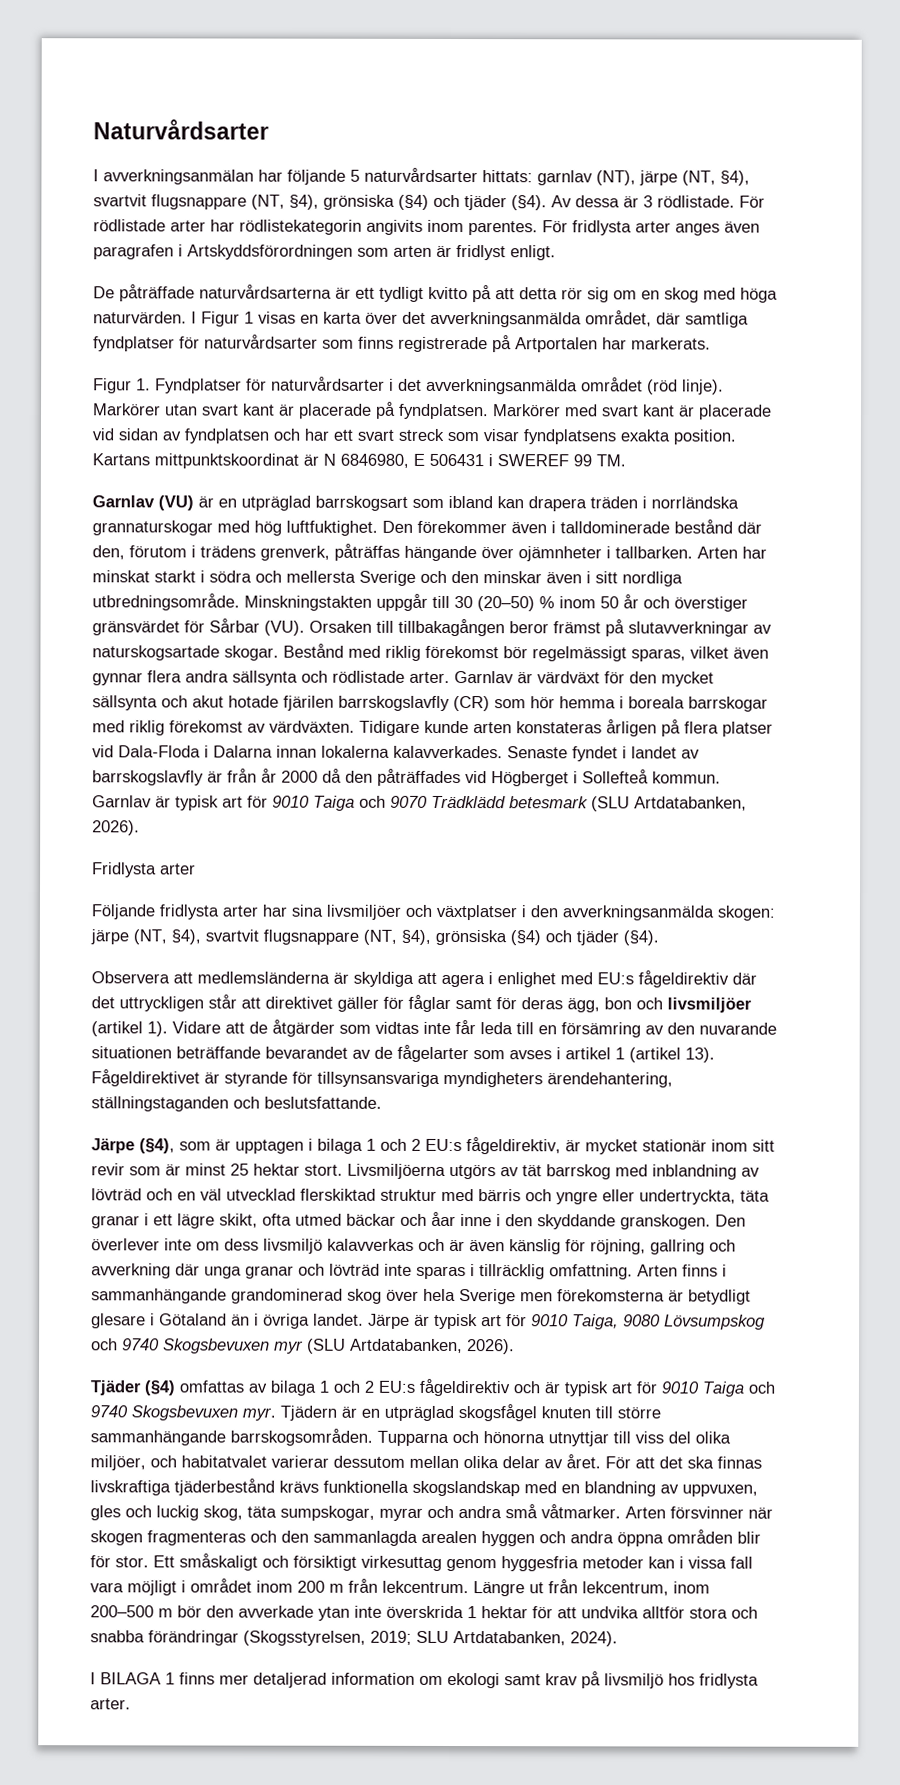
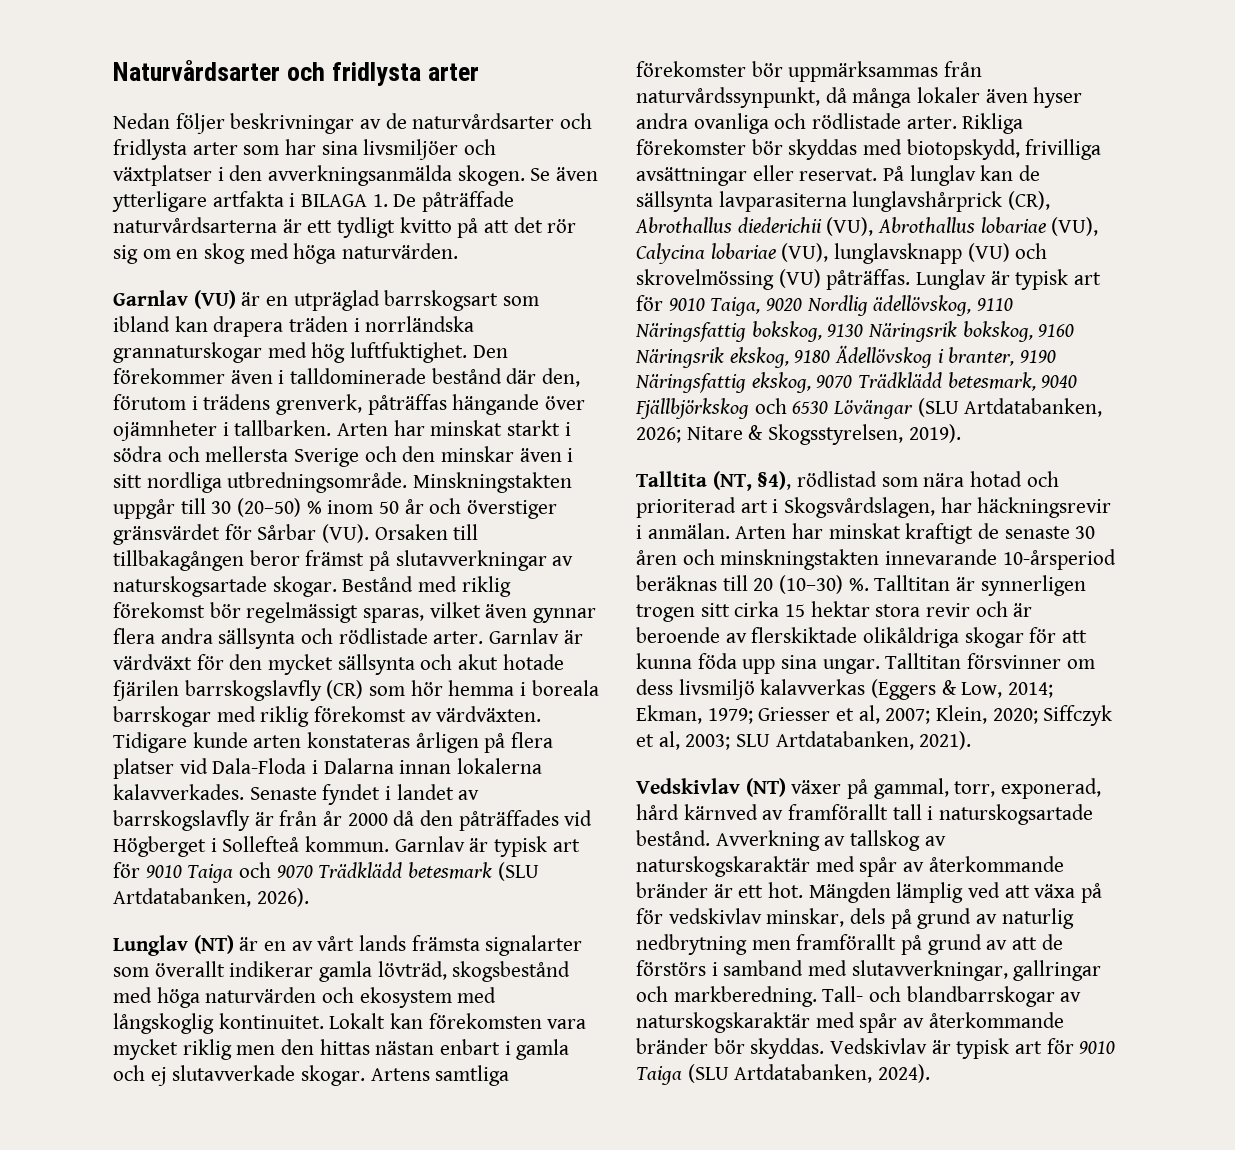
[93,167,750,186] [93,194,765,211] [93,219,760,236] [93,244,556,261] // I avverkningsanmälan har följande 5 naturvårdsarter hittats: garnlav (NT), järpe (NT, §4), svartvit flugsnappare (NT, §4), grönsiska (§4) och tjäder (§4). Av dessa är 3 rödlistade. För rödlistade arter har rödlistekategorin angivits inom parentes. För fridlysta arter anges även paragrafen i Artskyddsförordningen som arten är fridlyst enligt. // -> [287,62,480,86] [113,113,593,134] [113,139,497,160] [113,165,599,186] [112,191,388,212] och fridlysta arter // Nedan följer beskrivningar av de naturvårdsarter och fridlysta arter som har sina livsmiljöer och växtplatser i den avverkningsanmälda skogen. Se även ytterligare artfakta i BILAGA 1.
[519,287,558,300] detta -> [513,217,543,233] det
[191,310,749,328] [93,334,711,353] [93,376,724,395] [92,401,772,420] [92,428,736,445] [92,453,626,469] I Figur 1 visas en karta över det avverkningsanmälda området, där samtliga fyndplatser för naturvårdsarter som finns registrerade på Artportalen har markerats. // Figur 1. Fyndplatser för naturvårdsarter i det avverkningsanmälda området (röd linje). Markörer utan svart kant är placerade på fyndplatsen. Markörer med svart kant är placerade vid sidan av fyndplatsen och har ett svart streck som visar fyndplatsens exakta position. Kartans mittpunktskoordinat är N 6846980, E 506431 i SWEREF 99 TM. -> (459, 251) none
[92,862,196,878] [91,904,775,921] [90,929,659,946] [91,970,757,988] [91,994,752,1013] [91,1019,777,1038] [91,1044,715,1063] [91,1069,673,1088] [91,1096,382,1112] [91,1137,775,1155] [91,1163,760,1180] [91,1188,770,1205] [91,1211,746,1230] [91,1238,736,1255] [91,1263,727,1280] [91,1288,751,1305] [91,1313,410,1329] Fridlysta arter // Följande fridlysta arter har sina livsmiljöer och växtplatser i den avverkningsanmälda skogen: järpe (NT, §4), svartvit flugsnappare (NT, §4), grönsiska (§4) och tjäder (§4). // Observera att medlemsländerna är skyldiga att agera i enlighet med EU:s fågeldirektiv där det uttryckligen står att direktivet gäller för fåglar samt för deras ägg, bon och livsmiljöer (artikel 1). Vidare att de åtgärder som vidtas inte får leda till en försämring av den nuvarande situationen beträffande bevarandet av de fågelarter som avses i artikel 1 (artikel 13). Fågeldirektivet är styrande för tillsynsansvariga myndigheters ärendehantering, ställningstaganden och beslutsfattande. // Järpe (§4), som är upptagen i bilaga 1 och 2 EU:s fågeldirektiv, är mycket stationär inom sitt revir som är minst 25 hektar stort. Livsmiljöerna utgörs av tät barrskog med inblandning av lövträd och en väl utvecklad flerskiktad struktur med bärris och yngre eller undertryckta, täta granar i ett lägre skikt, ofta utmed bäckar och åar inne i den skyddande granskogen. Den överlever inte om dess livsmiljö kalavverkas och är även känslig för röjning, gallring och avverkning där unga granar och lövträd inte sparas i tillräcklig omfattning. Arten finns i sammanhängande grandominerad skog över hela Sverige men förekomsterna är betydligt glesare i Götaland än i övriga landet. Järpe -> [113,935,583,956] [113,961,571,982] [113,987,497,1008] [113,1013,587,1034] [113,1039,570,1060] [113,1065,510,1086] [636,61,983,82] [636,87,1083,108] [636,113,1024,134] [636,139,1102,160] [636,165,1041,186] [636,191,1051,212] [635,217,1099,236] [636,243,1048,264] [636,269,987,290] Lunglav (NT) är en av vårt lands främsta signalarter som överallt indikerar gamla lövträd, skogsbestånd med höga naturvärden och ekosystem med långskoglig kontinuitet. Lokalt kan förekomsten vara mycket riklig men den hittas nästan enbart i gamla och ej slutavverkade skogar. Artens samtliga förekomster bör uppmärksammas från naturvårdssynpunkt, då många lokaler även hyser andra ovanliga och rödlistade arter. Rikliga förekomster bör skyddas med biotopskydd, frivilliga avsättningar eller reservat. På lunglav kan de sällsynta lavparasiterna lunglavshårprick (CR), Abrothallus diederichii (VU), Abrothallus lobariae (VU), Calycina lobariae (VU), lunglavsknapp (VU) och skrovelmössing (VU) påträffas. Lunglav
[623,1314,766,1330] [91,1338,515,1355] [90,1378,775,1397] [90,1404,661,1422] [90,1428,731,1447] [90,1454,762,1471] [90,1478,758,1497] [90,1504,773,1521] [90,1529,761,1547] [90,1553,753,1572] [90,1578,710,1597] [90,1605,758,1621] [90,1630,618,1647] [90,1671,759,1689] [90,1698,131,1710] 9080 Lövsumpskog och 9740 Skogsbevuxen myr (SLU Artdatabanken, 2026). // Tjäder (§4) omfattas av bilaga 1 och 2 EU:s fågeldirektiv och är typisk art för 9010 Taiga och 9740 Skogsbevuxen myr. Tjädern är en utpräglad skogsfågel knuten till större sammanhängande barrskogsområden. Tupparna och hönorna utnyttjar till viss del olika miljöer, och habitatvalet varierar dessutom mellan olika delar av året. För att det ska finnas livskraftiga tjäderbestånd krävs funktionella skogslandskap med en blandning av uppvuxen, gles och luckig skog, täta sumpskogar, myrar och andra små våtmarker. Arten försvinner när skogen fragmenteras och den sammanlagda arealen hyggen och andra öppna områden blir för stor. Ett småskaligt och försiktigt virkesuttag genom hyggesfria metoder kan i vissa fall vara möjligt i området inom 200 m från lekcentrum. Längre ut från lekcentrum, inom 200–500 m bör den avverkade ytan inte överskrida 1 hektar för att undvika alltför stora och snabba förändringar (Skogsstyrelsen, 2019; SLU Artdatabanken, 2024). // I BILAGA 1 finns mer detaljerad information om ekologi samt krav på livsmiljö hos fridlysta arter. -> [766,295,1014,316] [635,321,1075,342] [635,345,1057,368] [635,372,1078,393] [635,398,1103,419] [636,424,961,445] [636,471,1059,491] [636,497,1112,518] [636,523,1096,544] [636,549,1116,570] [636,575,1086,596] [636,601,1033,622] [636,627,1088,648] [636,653,1095,674] [636,679,1054,700] [636,705,1113,726] [636,731,972,750] [636,778,1102,799] [636,804,1094,825] [636,830,946,851] [636,856,1064,877] [636,882,1103,903] [636,908,1074,929] [636,934,1063,955] [636,960,1102,981] [636,986,1082,1007] [636,1012,1064,1033] [636,1038,1116,1059] [636,1064,931,1085] 9020 Nordlig ädellövskog, 9110 Näringsfattig bokskog, 9130 Näringsrik bokskog, 9160 Näringsrik ekskog, 9180 Ädellövskog i branter, 9190 Näringsfattig ekskog, 9070 Trädklädd betesmark, 9040 Fjällbjörkskog och 6530 Lövängar (SLU Artdatabanken, 2026; Nitare & Skogsstyrelsen, 2019). // Talltita (NT, §4), rödlistad som nära hotad och prioriterad art i Skogsvårdslagen, har häckningsrevir i anmälan. Arten har minskat kraftigt de senaste 30 åren och minskningstakten innevarande 10-årsperiod beräknas till 20 (10–30) %. Talltitan är synnerligen trogen sitt cirka 15 hektar stora revir och är beroende av flerskiktade olikåldriga skogar för att kunna föda upp sina ungar. Talltitan försvinner om dess livsmiljö kalavverkas (Eggers & Low, 2014; Ekman, 1979; Griesser et al, 2007; Klein, 2020; Siffczyk et al, 2003; SLU Artdatabanken, 2021). // Vedskivlav (NT) växer på gammal, torr, exponerad, hård kärnved av framförallt tall i naturskogsartade bestånd. Avverkning av tallskog av naturskogskaraktär med spår av återkommande bränder är ett hot. Mängden lämplig ved att växa på för vedskivlav minskar, dels på grund av naturlig nedbrytning men framförallt på grund av att de förstörs i samband med slutavverkningar, gallringar och markberedning. Tall- och blandbarrskogar av naturskogskaraktär med spår av återkommande bränder bör skyddas. Vedskivlav är typisk art för 9010 Taiga (SLU Artdatabanken, 2024).

